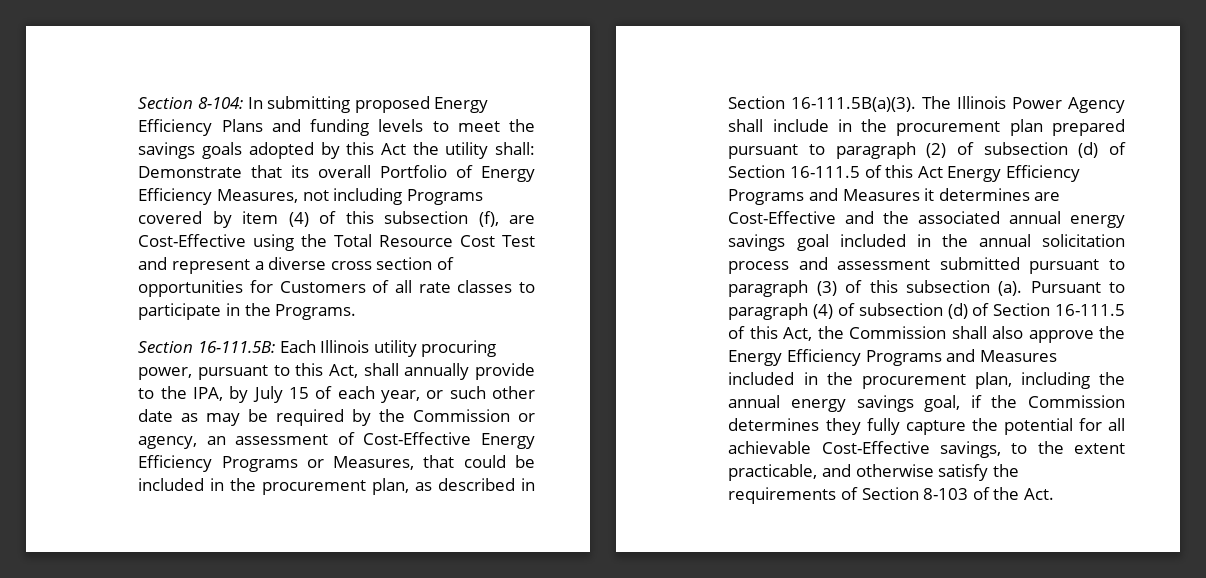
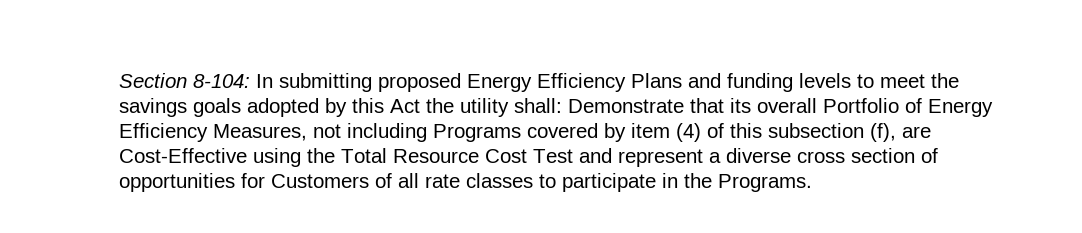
[138,340,497,357] [138,363,535,380] [138,386,535,403] [138,409,535,426] [138,432,535,449] [138,455,535,472] [138,478,535,495] [728,96,1125,113] [728,119,1125,136] [728,142,1126,159] [728,165,1080,182] [728,188,1061,205] [728,211,1125,228] [728,234,1125,251] [728,257,1125,274] [728,280,1125,297] [728,303,1125,320] [728,326,1125,343] [728,349,1057,366] [728,372,1125,389] [728,395,1125,412] [728,418,1125,435] [728,441,1125,458] [728,464,1019,481] [728,487,1054,504] // Section 16-111.5B: Each Illinois utility procuring power, pursuant to this Act, shall annually provide to the IPA, by July 15 of each year, or such other date as may be required by the Commission or agency, an assessment of Cost-Effective Energy Efficiency Programs or Measures, that could be included in the procurement plan, as described in Section 16-111.5B(a)(3). The Illinois Power Agency shall include in the procurement plan prepared pursuant to paragraph (2) of subsection (d) of Section 16-111.5 of this Act Energy Efficiency Programs and Measures it determines are Cost-Effective and the associated annual energy savings goal included in the annual solicitation process and assessment submitted pursuant to paragraph (3) of this subsection (a). Pursuant to paragraph (4) of subsection (d) of Section 16-111.5 of this Act, the Commission shall also approve the Energy Efficiency Programs and Measures included in the procurement plan, including the annual energy savings goal, if the Commission determines they fully capture the potential for all achievable Cost-Effective savings, to the extent practicable, and otherwise satisfy the requirements of Section 8-103 of the Act. -> (812, 183) none

